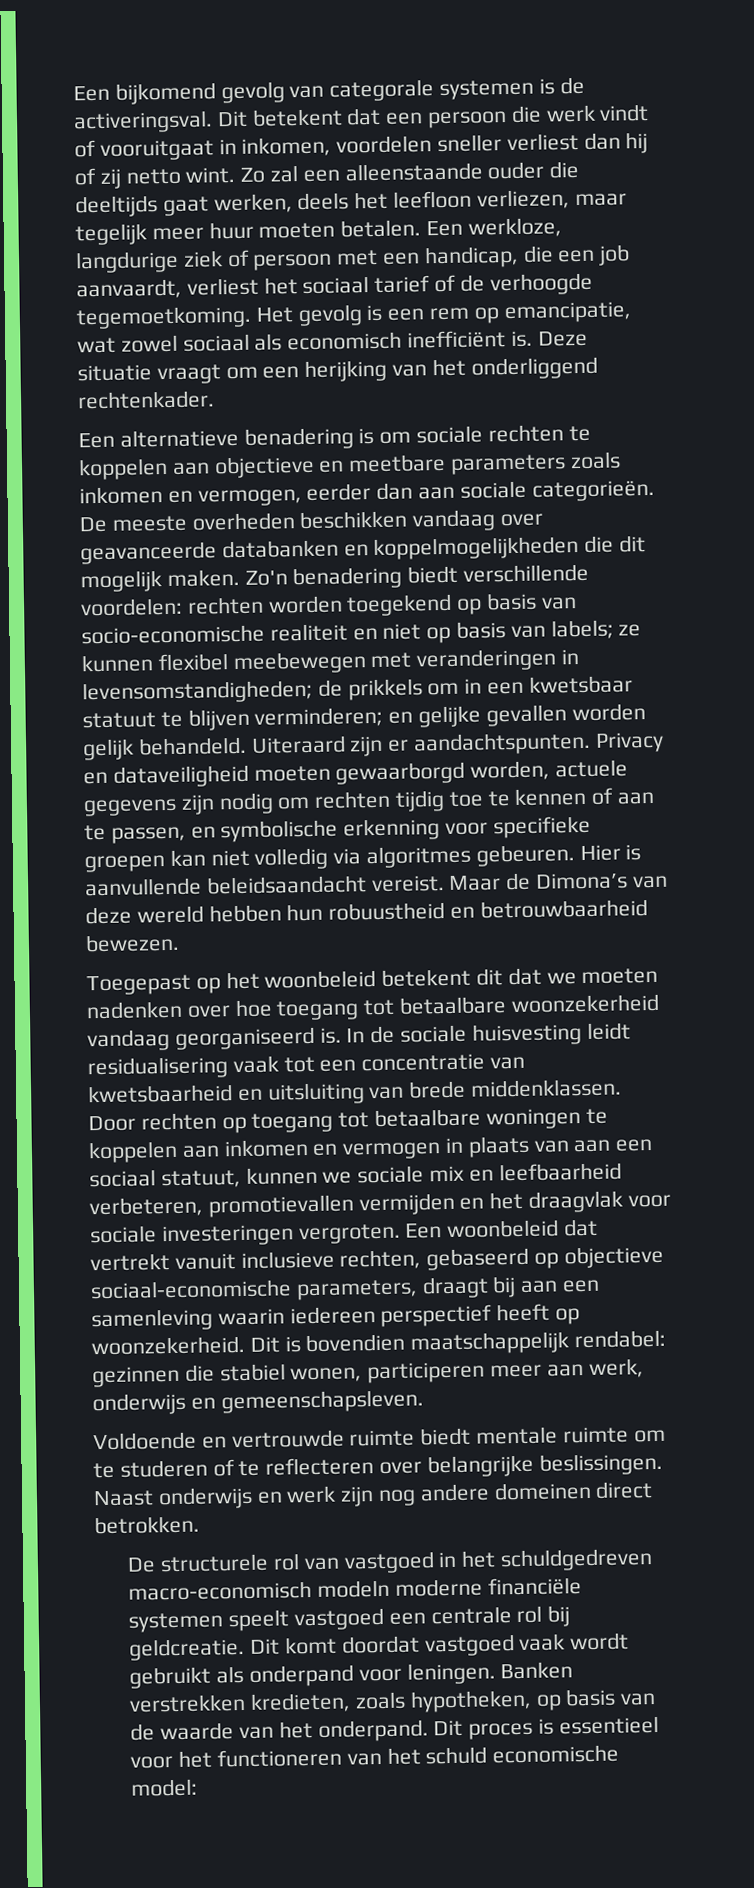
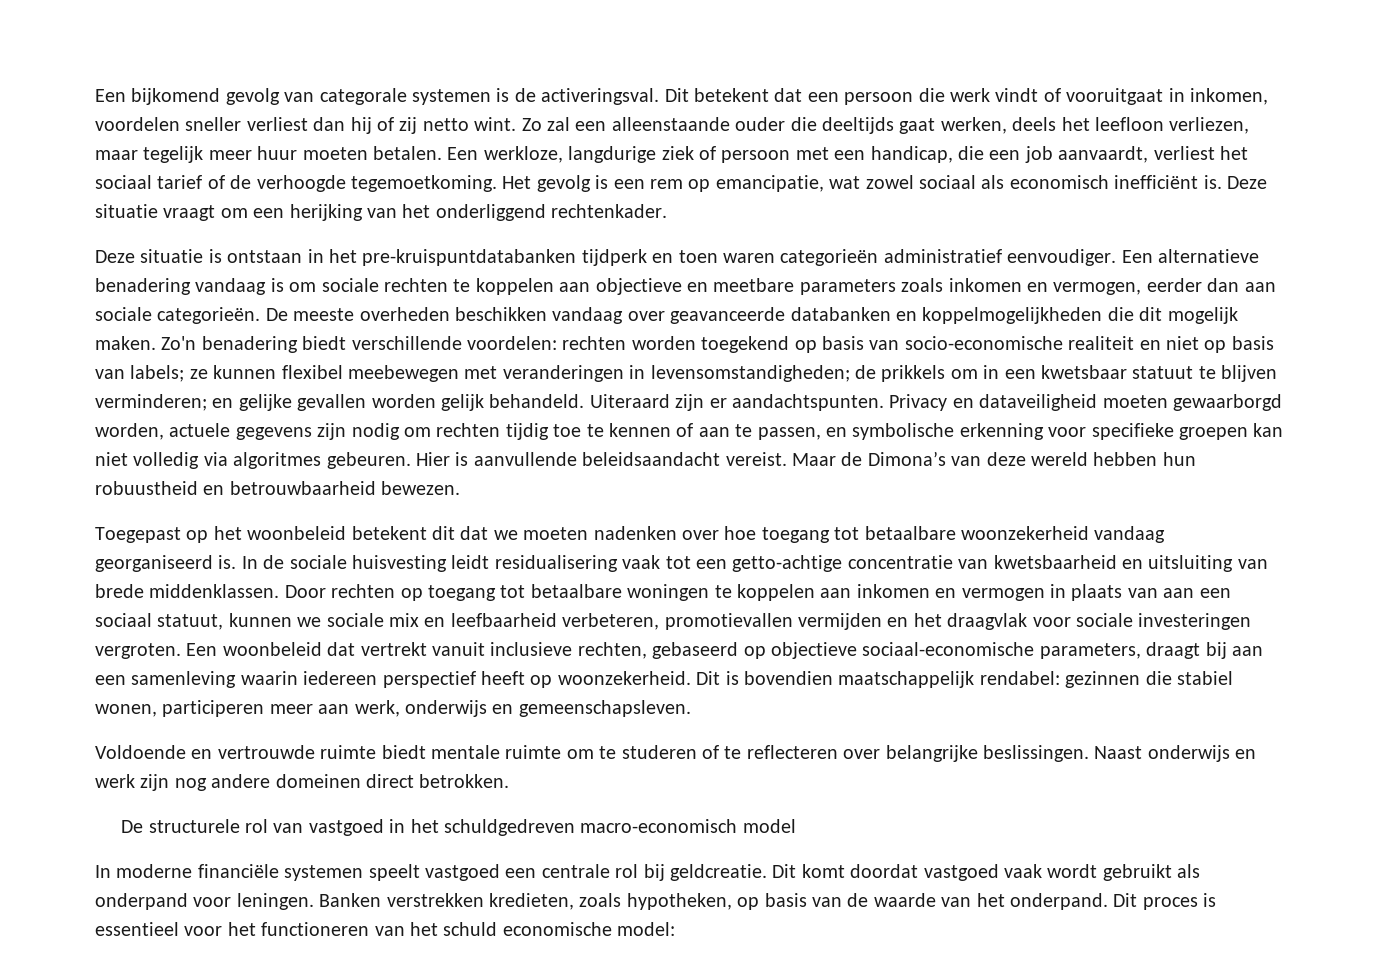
(215, 400) none -> [95,249,1117,266] Deze situatie is ontstaan in het pre-kruispuntdatabanken tijdperk en toen waren categorieën administratief eenvoudiger.
(354, 438) none -> [195,278,267,295] vandaag
(357, 1065) none -> [732,555,843,572] getto-achtige
[317,1579,391,1598] modeln -> [742,819,796,833] [95,865,111,878] model // In

